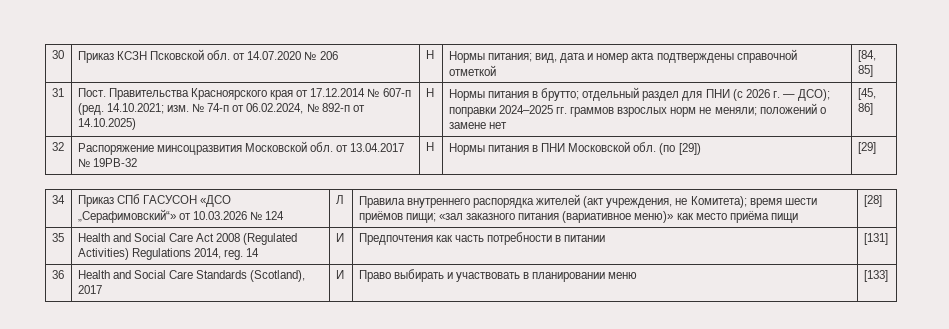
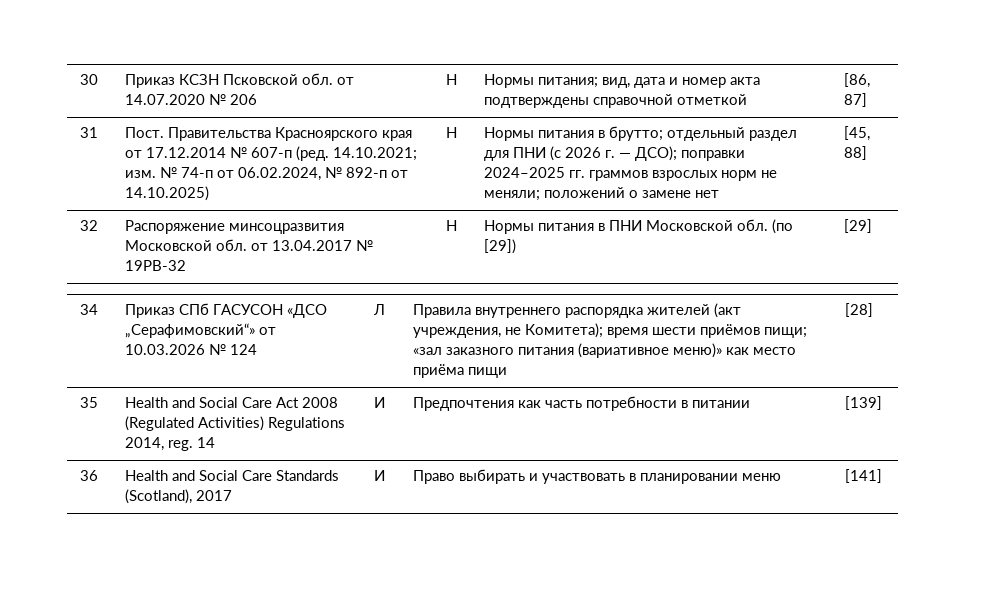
[857,50,876,62] [857,65,873,77] [84, 85] -> [844,73,871,88] [844,93,868,107] [86, 87]
[857,103,873,115] 86] -> [844,146,868,160] 88]
[863,233,888,245] [131] -> [845,396,883,410] [139]
[863,270,888,282] [133] -> [845,469,883,483] [141]

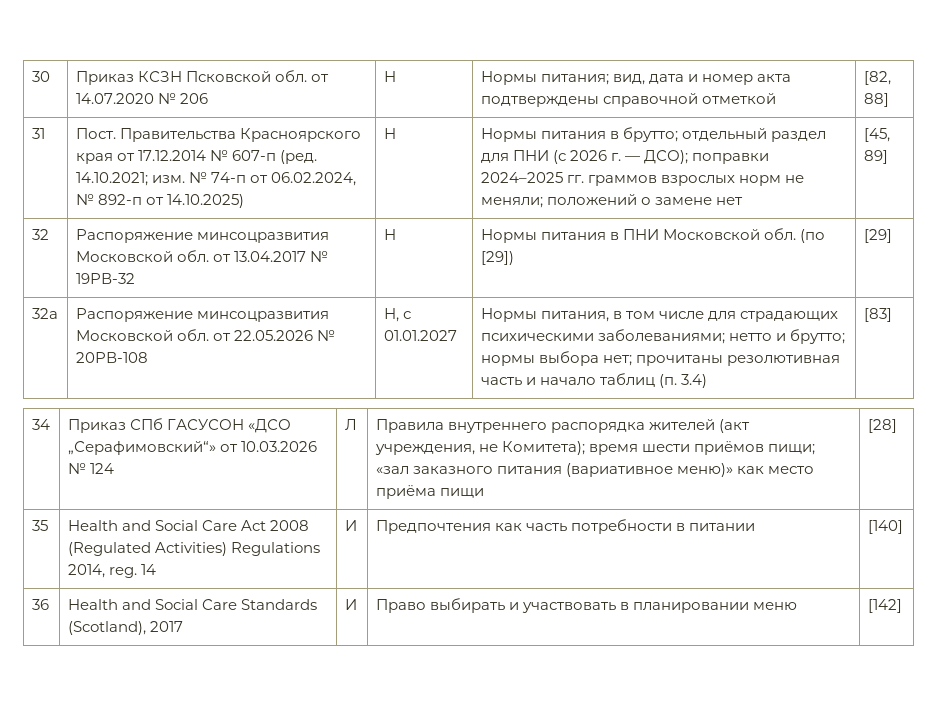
[844,73,871,88] [844,93,868,107] [86, 87] -> [863,71,891,85] [863,93,889,107] [82, 88]
[844,146,868,160] 88] -> [863,150,888,164] 89]
(873, 226) none -> [31,308,58,319] [75,308,329,322] [75,329,336,341] [75,352,148,363] [383,308,411,322] [383,330,457,341] [480,308,839,322] [480,329,846,344] [480,351,841,366] [480,373,708,388] [863,308,892,322] // 32а | Распоряжение минсоцразвития Московской обл. от 22.05.2026 № 20РВ-108 | Н, с 01.01.2027 | Нормы питания, в том числе для страдающих психическими заболеваниями; нетто и брутто; нормы выбора нет; прочитаны резолютивная часть и начало таблиц (п. 3.4) | [83]
[845,396,883,410] [139] -> [867,520,903,534] [140]
[845,469,883,483] [141] -> [867,599,902,613] [142]

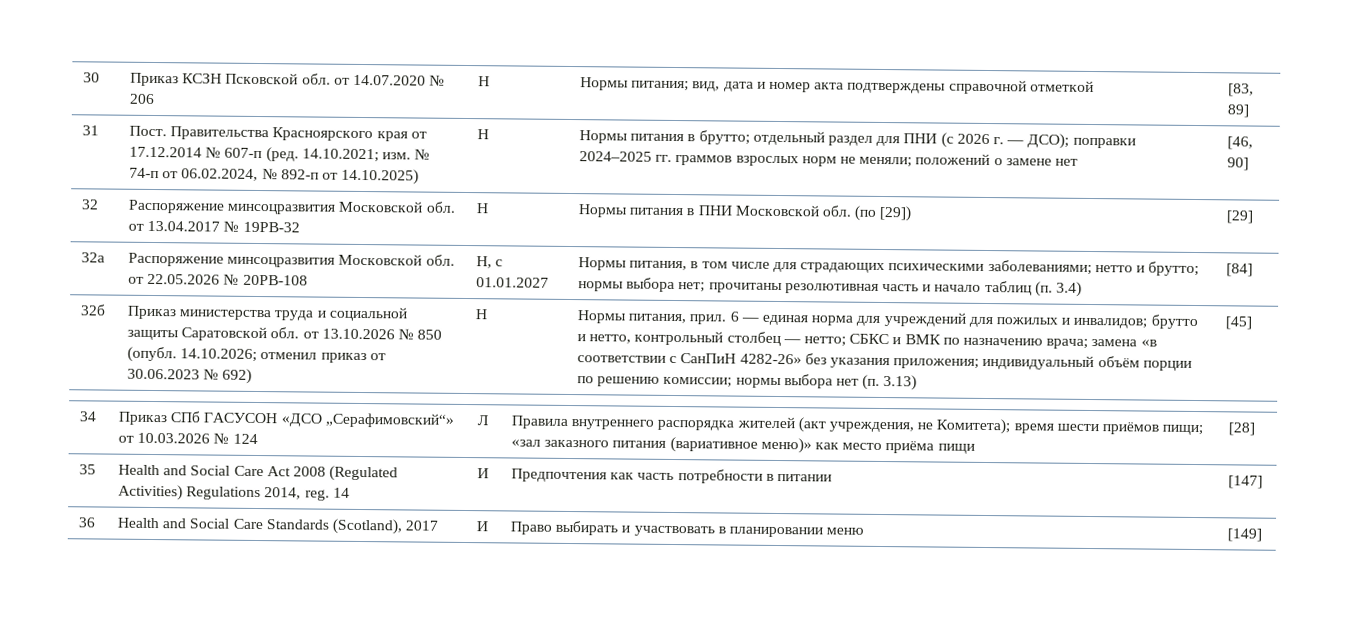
[863,71,891,85] [863,93,889,107] [82, 88] -> [1228,83,1255,97] [1227,104,1250,118] [83, 89]
[863,128,890,142] [863,150,888,164] [45, 89] -> [1227,136,1254,150] [1227,157,1250,171] [46, 90]
[863,308,892,322] [83] -> [1226,263,1254,277] [80,304,107,316] [127,305,408,322] [127,326,443,342] [127,346,386,364] [127,368,253,384] [475,309,488,320] [577,310,1198,330] [577,330,1157,349] [577,353,1192,371] [577,374,918,391] [1225,316,1253,330] [84] // 32б | Приказ министерства труда и социальной защиты Саратовской обл. от 13.10.2026 № 850 (опубл. 14.10.2026; отменил приказ от 30.06.2023 № 692) | Н | Нормы питания, прил. 6 — единая норма для учреждений для пожилых и инвалидов; брутто и нетто, контрольный столбец — нетто; СБКС и ВМК по назначению врача; замена «в соответствии с СанПиН 4282-26» без указания приложения; индивидуальный объём порции по решению комиссии; нормы выбора нет (п. 3.13) | [45]
[867,520,903,534] [140] -> [1228,475,1264,489] [147]
[867,599,902,613] [142] -> [1227,528,1263,542] [149]

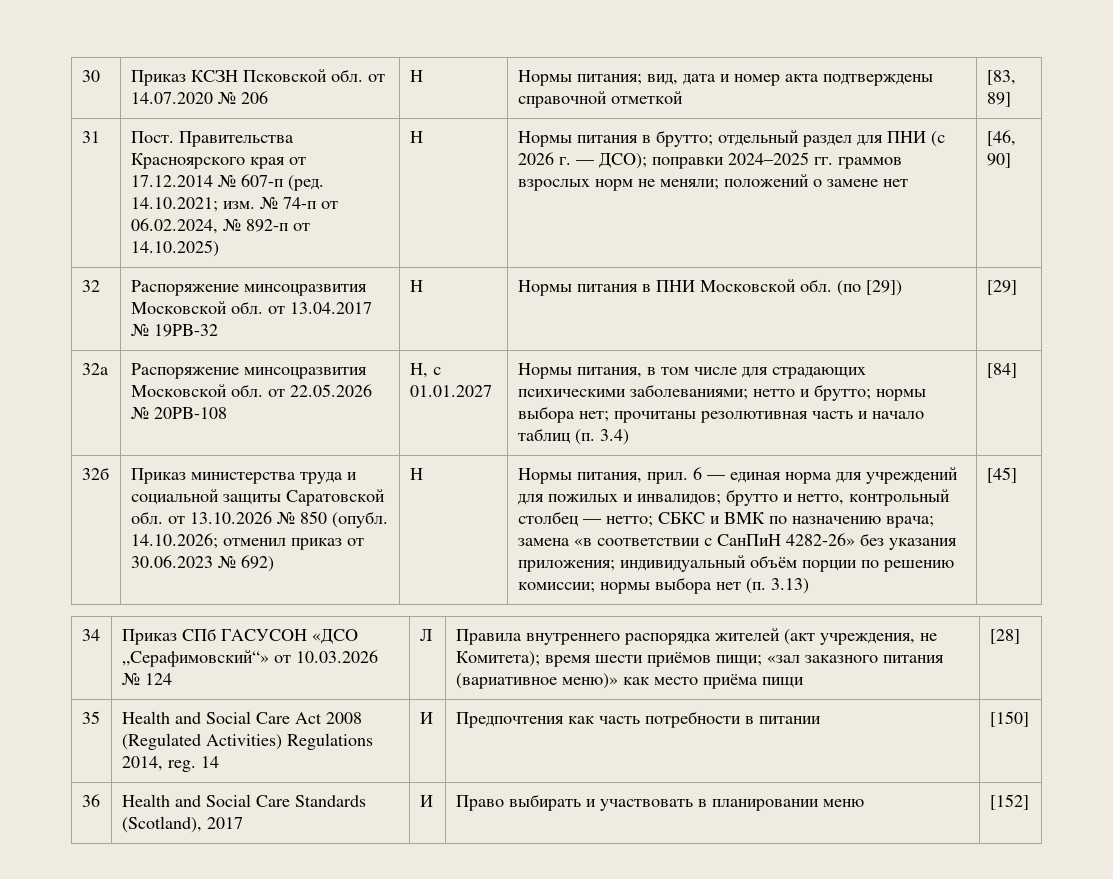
[1228,475,1264,489] [147] -> [989,711,1029,727] [150]
[1227,528,1263,542] [149] -> [989,794,1029,810] [152]

